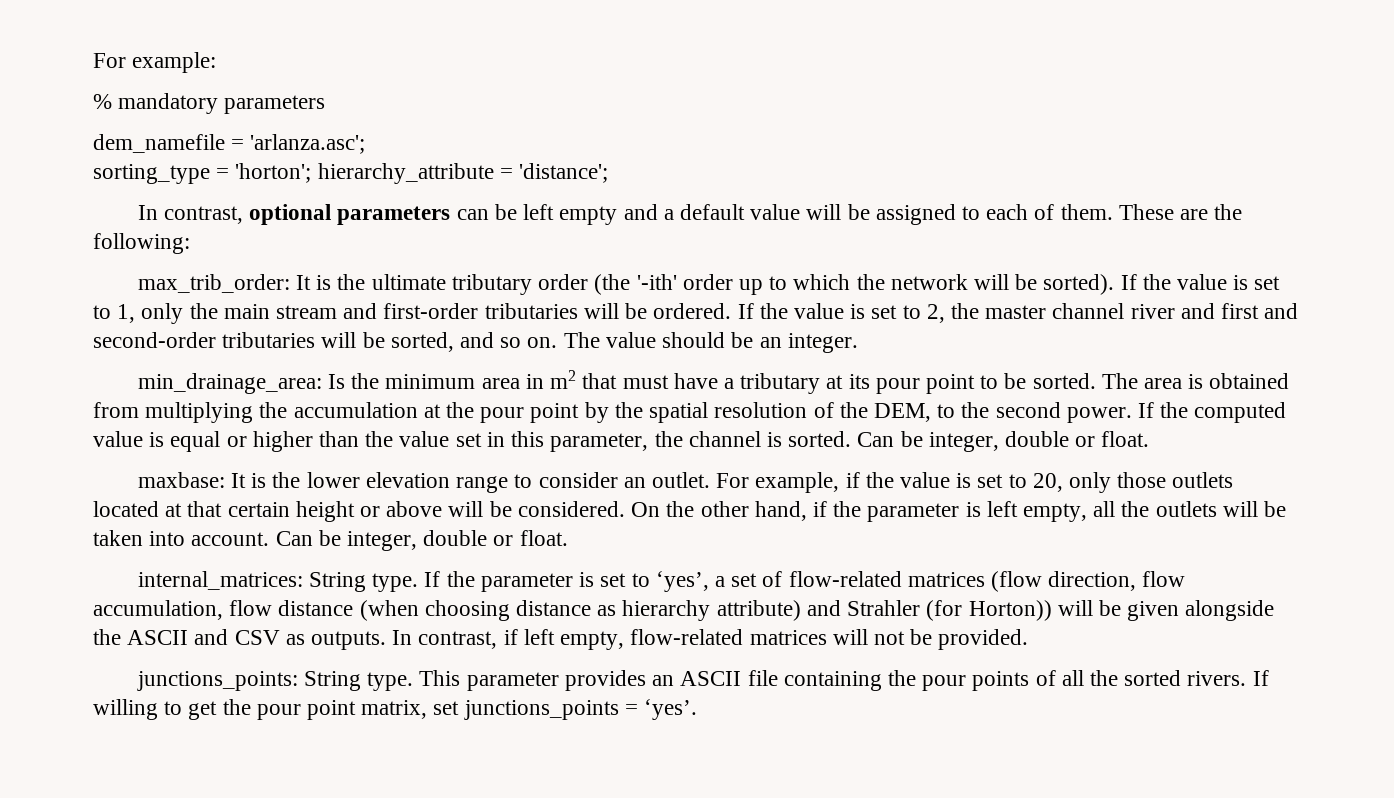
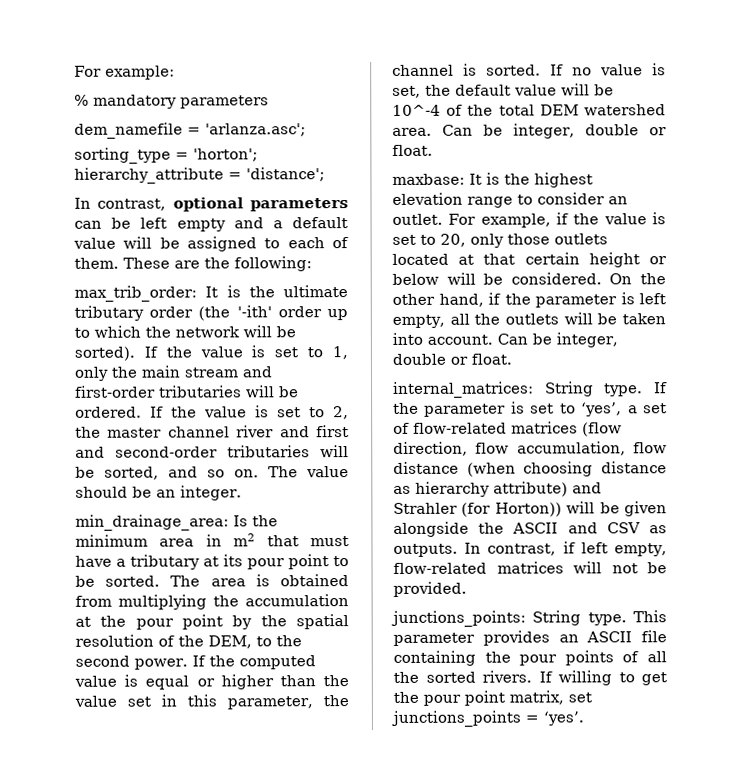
(852, 439) none -> [550,63,666,76] [392,83,614,98] [392,104,666,116] [392,127,432,136] If no value is set, the default value will be 10^-4 of the total DEM watershed area.
[306,472,360,488] lower -> [534,172,593,188] highest
[386,501,443,517] above -> [392,273,439,285] below

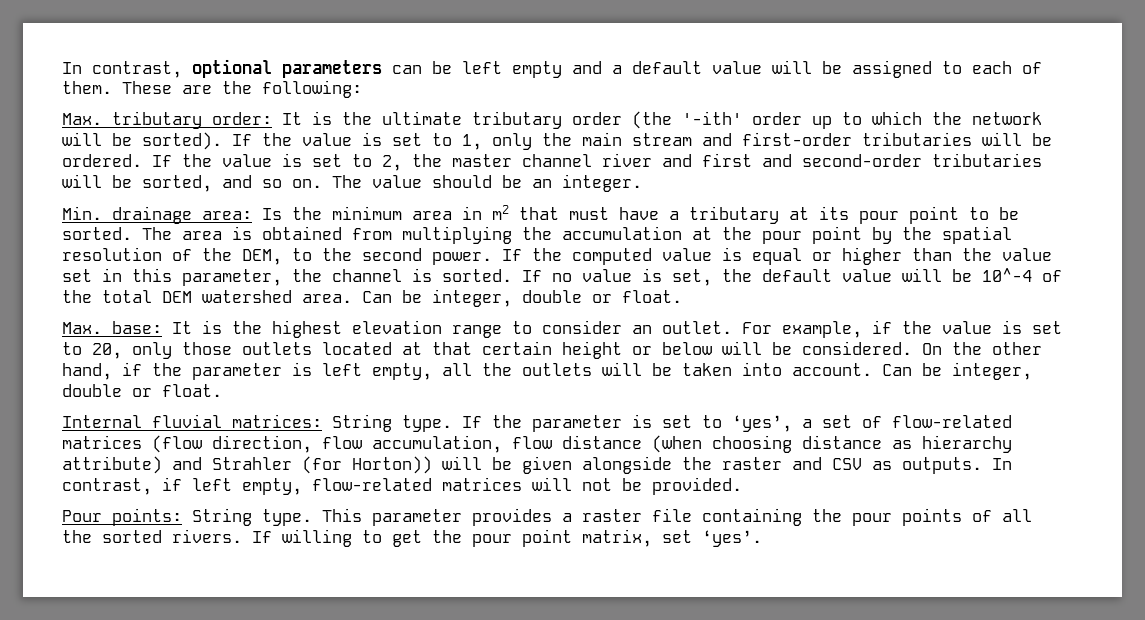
[74,65,175,80] [74,94,269,109] [74,122,306,139] [74,147,258,164] [74,167,325,184] For example: // % mandatory parameters // dem_namefile = 'arlanza.asc'; // sorting_type = 'horton'; hierarchy_attribute = 'distance'; // -> (62, 68) none
[74,285,197,302] max_trib_order: -> [62,111,272,129] Max. tributary order:
[75,514,229,531] min_drainage_area: -> [62,206,252,224] Min. drainage area:
[392,173,465,185] maxbase: -> [62,321,162,334] Max. base:
[393,381,534,398] internal_matrices: -> [62,414,322,428] Internal fluvial matrices:
[512,522,559,534] ASCII -> [722,457,782,470] raster
[391,610,526,627] junctions_points: -> [62,508,182,526] Pour points:
[558,631,633,643] an ASCII -> [562,509,642,522] a raster
[391,710,539,727] junctions_points = -> (692, 536) none

